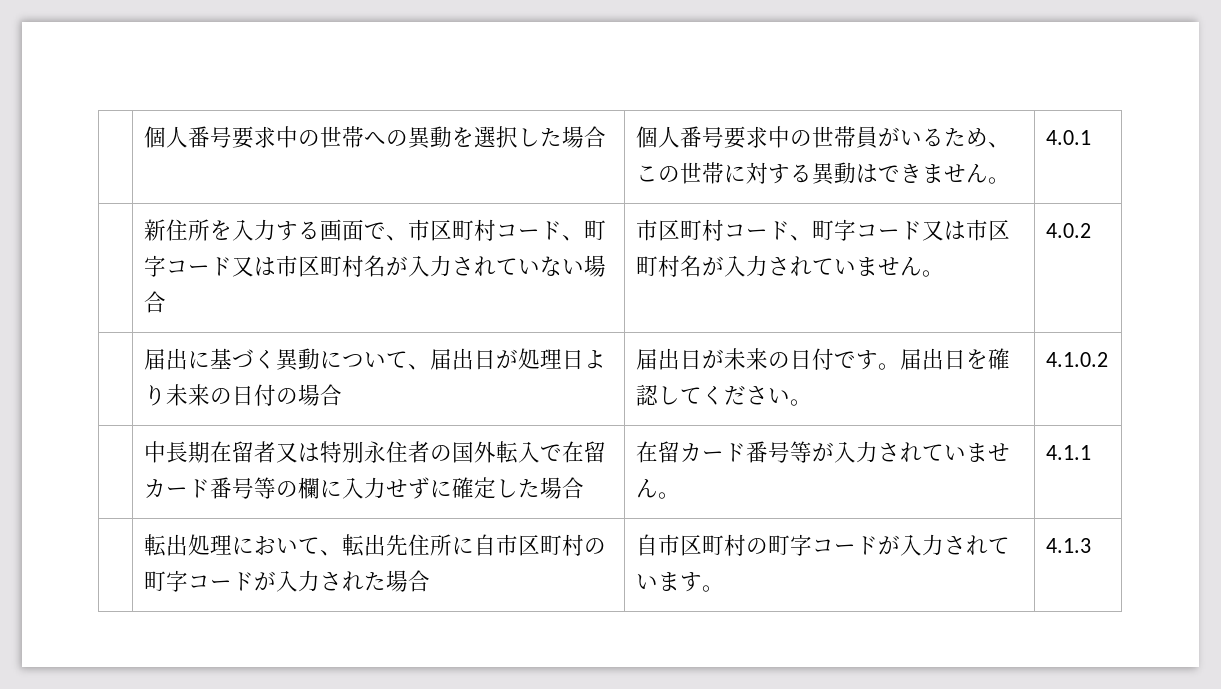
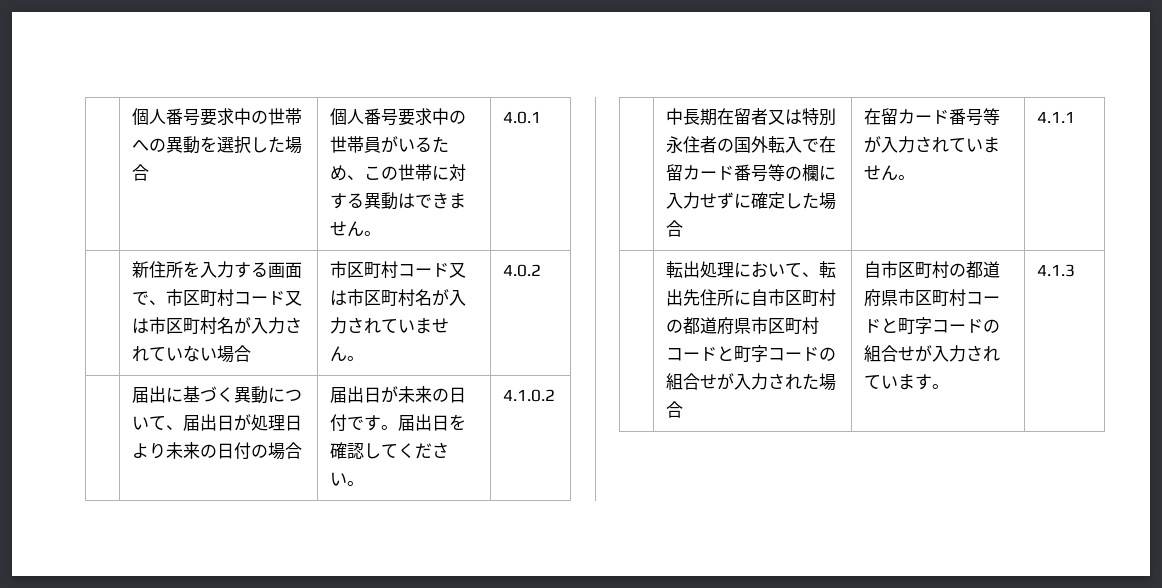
[562,220,607,241] [144,255,233,277] 、町字コード -> (286, 298) none
[790,219,923,241] 、町字コード -> (450, 270) none
[144,570,255,592] 町字コード -> [683,317,820,335] [666,345,837,362] [666,373,718,390] 都道府県市区町村コードと町字コードの組合せ
[768,534,879,556] 町字コード -> [966,261,1001,278] [864,289,1001,307] [864,317,1001,334] [864,345,916,362] 都道府県市区町村コードと町字コードの組合せ

